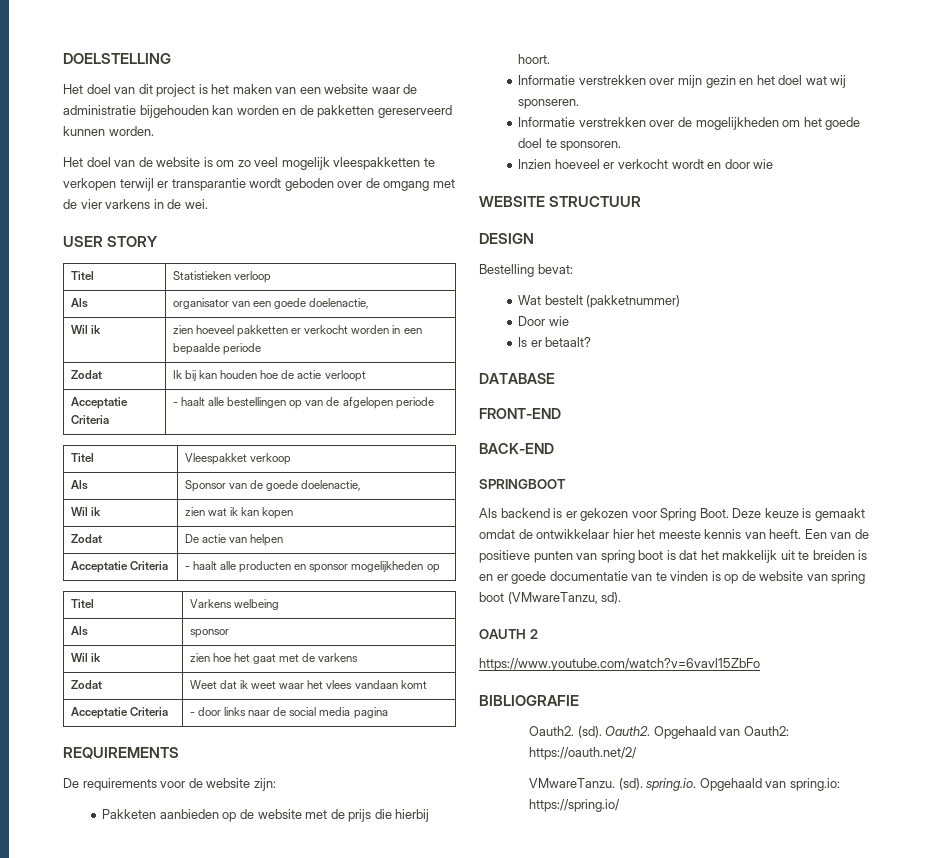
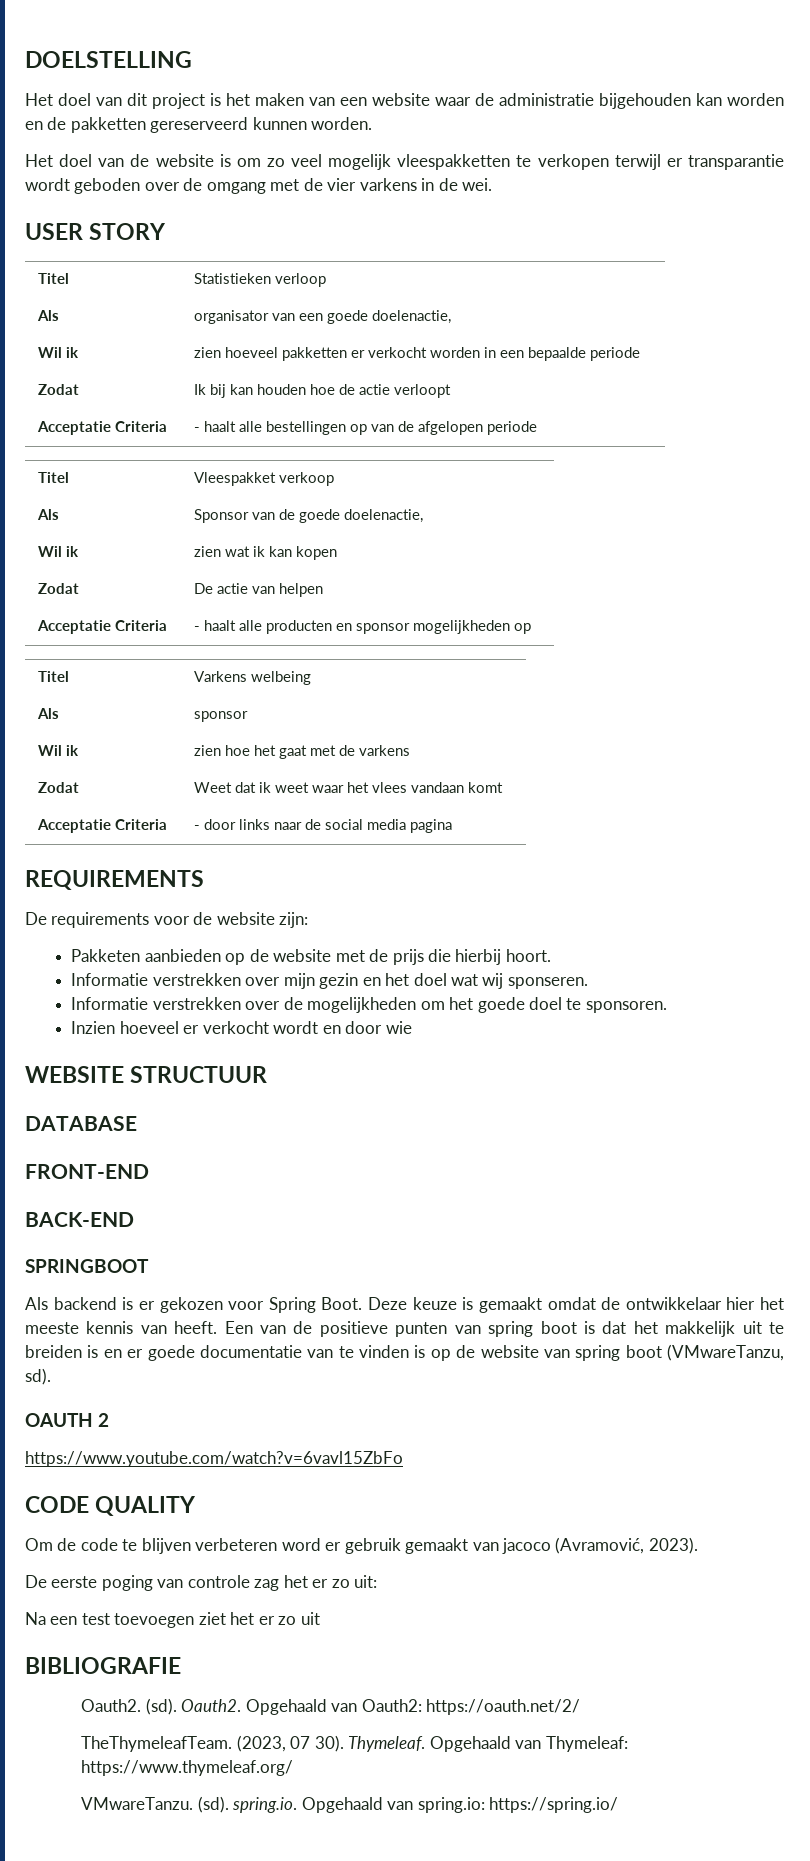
[479,233,534,244] [479,264,573,277] [518,295,681,308] [518,316,569,326] [518,337,592,347] // DESIGN // Bestelling bevat: // Wat bestelt (pakketnummer) // Door wie // Is er betaalt? -> (268, 1074) none
(760, 664) none -> [25,1496,197,1516] [25,1537,698,1554] [25,1575,378,1591] [25,1612,320,1628] // CODE QUALITY // Om de code te blijven verbeteren word er gebruik gemaakt van jacoco (Avramović, 2023). // De eerste poging van controle zag het er zo uit: // Na een test toevoegen ziet het er zo uit
(638, 753) none -> [81,1735,628,1752] [81,1760,294,1776] // TheThymeleafTeam. (2023, 07 30). Thymeleaf. Opgehaald van Thymeleaf: https://www.thymeleaf.org/

